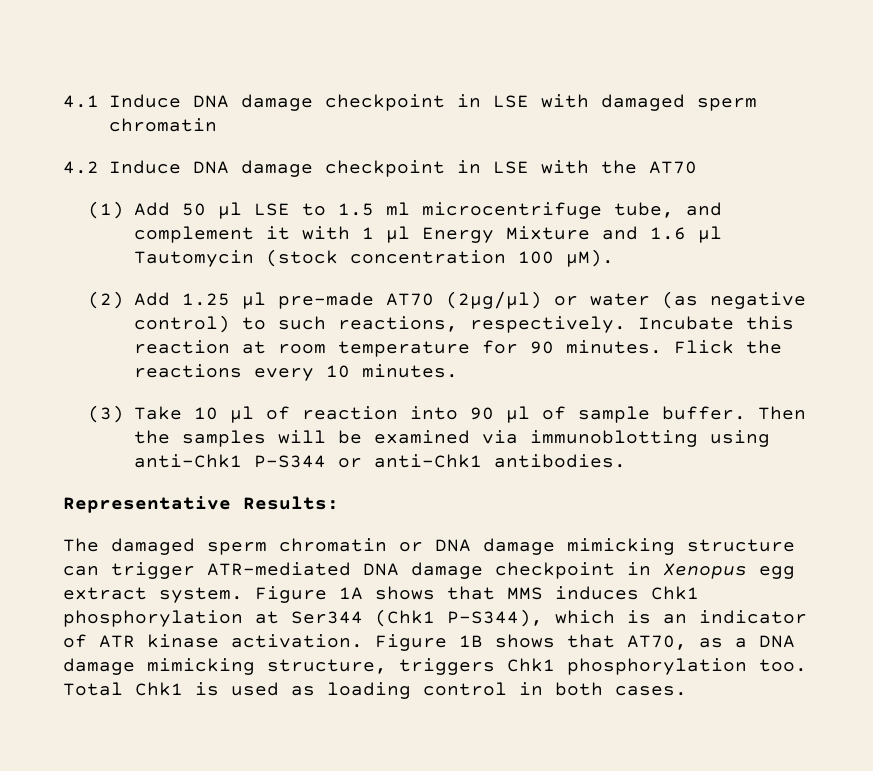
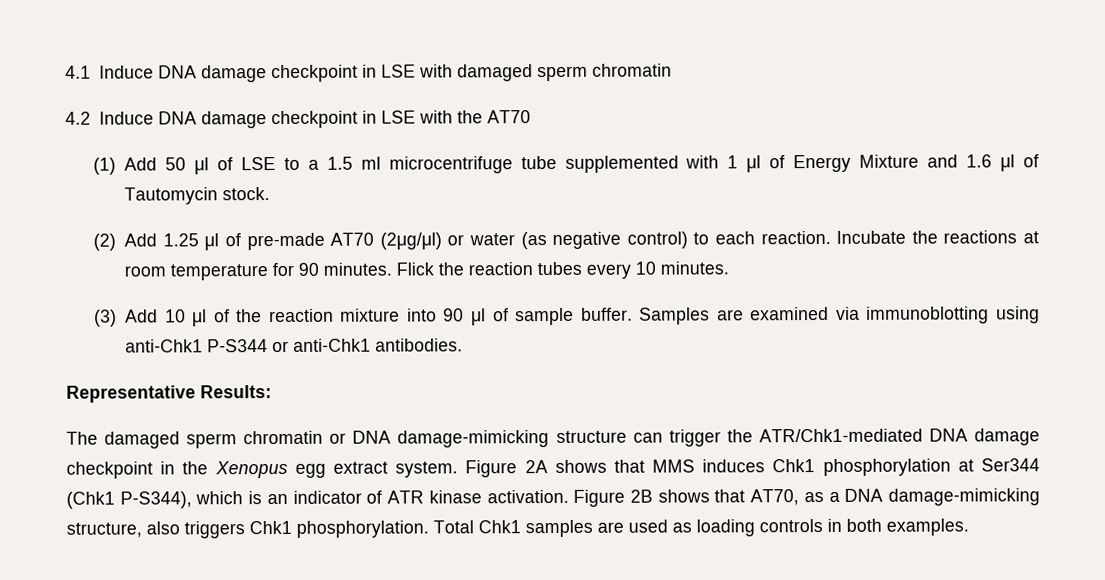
(242, 210) none -> [216,157,233,171] of
(326, 209) none -> [307,159,319,170] a
[613,202,722,218] [133,226,290,243] tube, and complement it -> [520,155,679,173] tube supplemented
(410, 234) none -> [769,155,786,169] of
[133,249,614,267] Tautomycin (stock concentration 100 μM). -> [1023,154,1040,168] [124,187,271,205] of Tautomycin stock.
(266, 300) none -> [224,233,241,247] of
[277,316,794,333] [133,340,230,354] such reactions, respectively. Incubate this reaction -> [714,230,1018,245] each reaction. Incubate the reactions
[133,364,242,378] reactions -> [468,261,583,276] reaction tubes
[133,406,182,420] Take -> [125,309,159,323] Add
[301,406,398,420] reaction -> [236,308,401,323] the reaction mixture
[757,406,806,420] [133,430,362,447] Then the samples will be -> [639,307,744,325] Samples are
[483,538,675,555] damage mimicking -> [397,430,550,448] damage-mimicking
[207,562,651,579] ATR-mediated DNA damage checkpoint in -> [726,428,1041,446] [66,461,209,479] the ATR/Chk1-mediated DNA damage checkpoint in the
[339,587,363,600] 1A -> [524,460,548,474] 2A
[459,635,483,647] 1B -> [629,489,653,503] 2B
[63,658,807,675] [63,682,219,696] damage mimicking structure, triggers Chk1 phosphorylation too. Total Chk1 is -> [887,488,1040,506] [66,519,624,539] damage-mimicking structure, also triggers Chk1 phosphorylation. Total Chk1 samples are
[423,682,507,696] control -> [759,519,823,533] controls
[615,686,687,696] cases. -> [886,518,969,536] examples.

